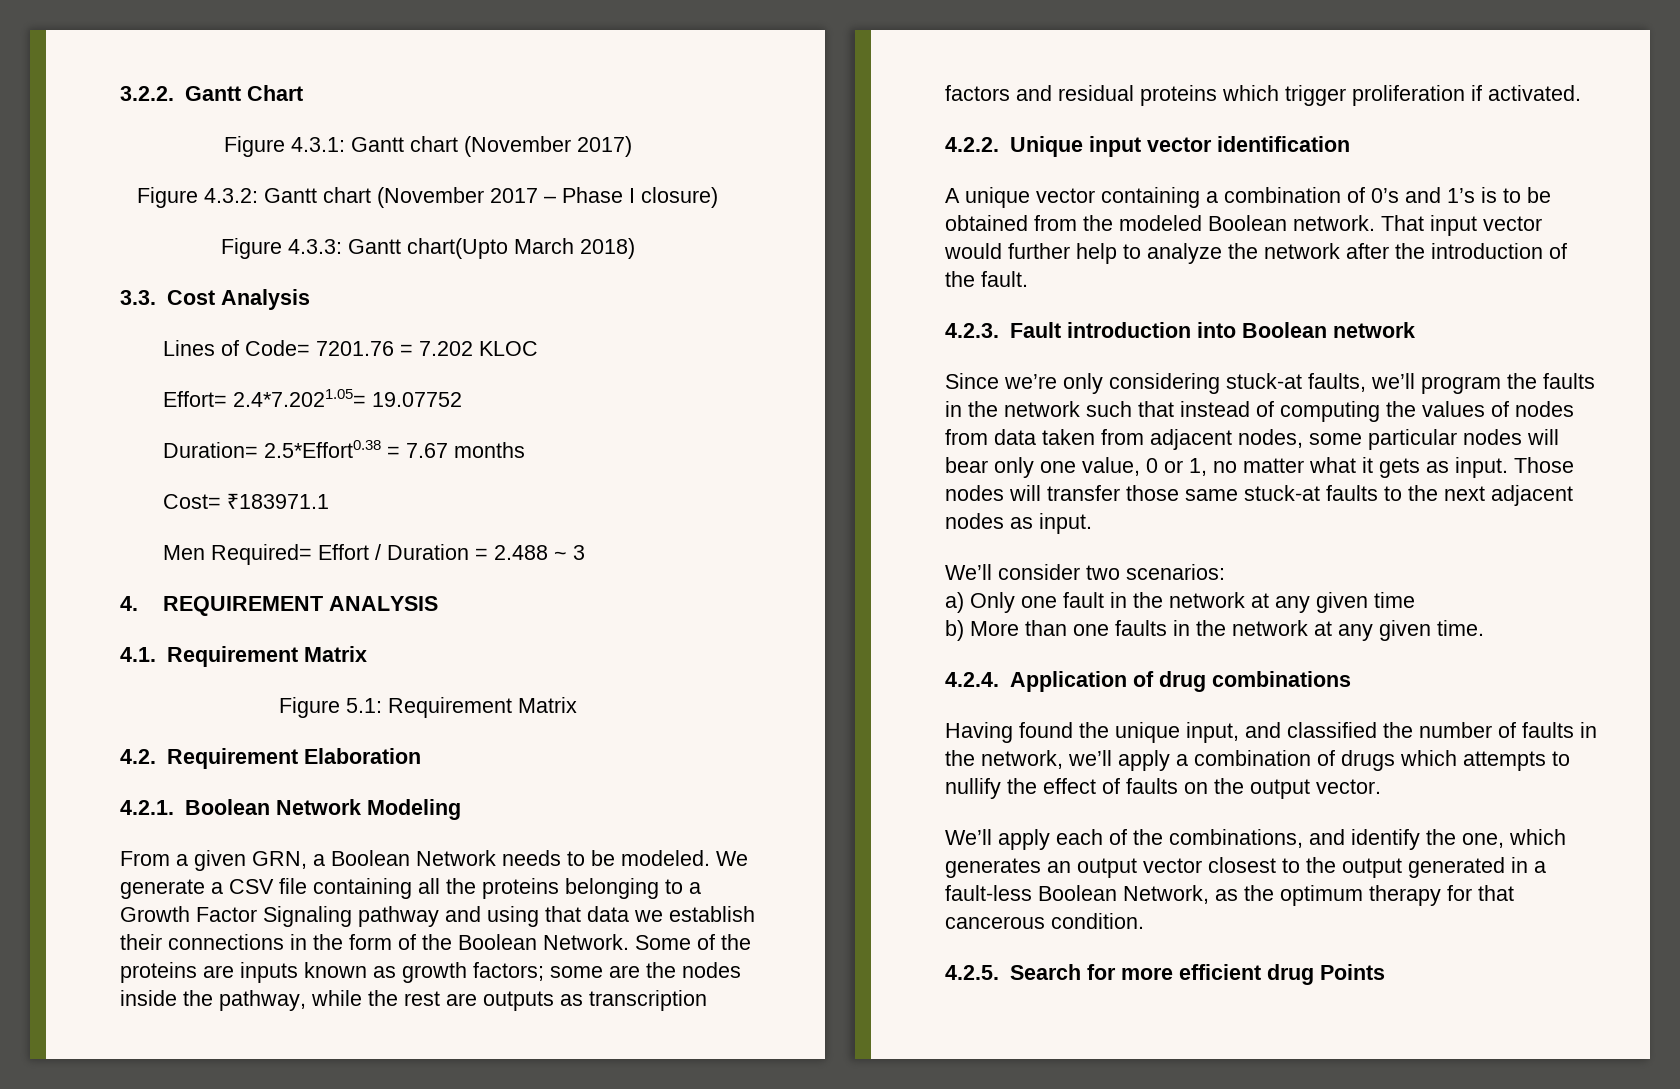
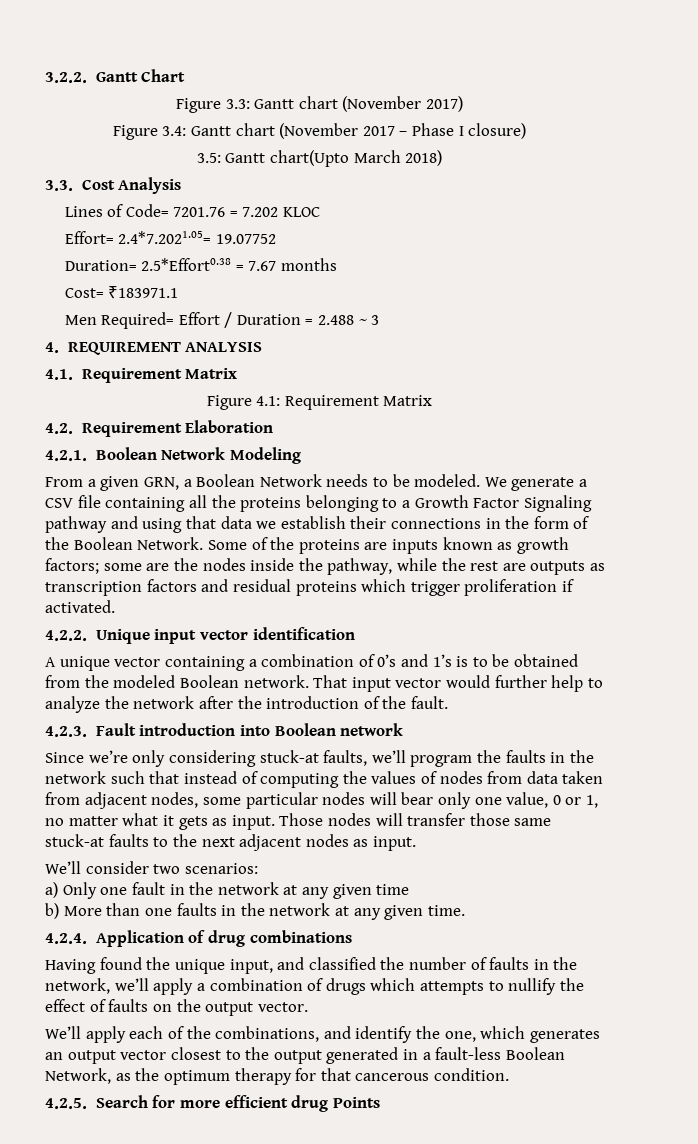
[290,137,345,152] 4.3.1: -> [225,99,250,109] 3.3:
[204,188,258,203] 4.3.2: -> [162,126,187,136] 3.4:
[220,238,342,259] Figure 4.3.3: -> [196,153,221,163] 3.5:
[345,698,382,713] 5.1: -> [256,396,281,406] 4.1:

